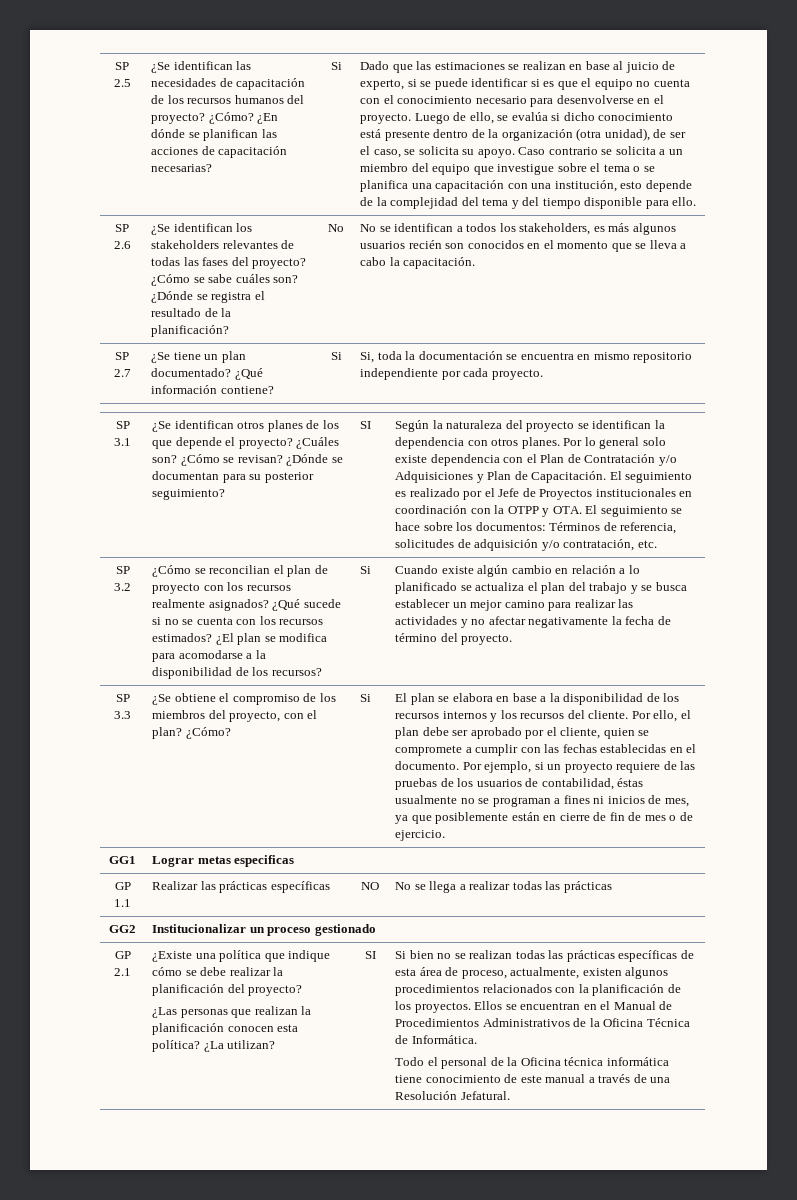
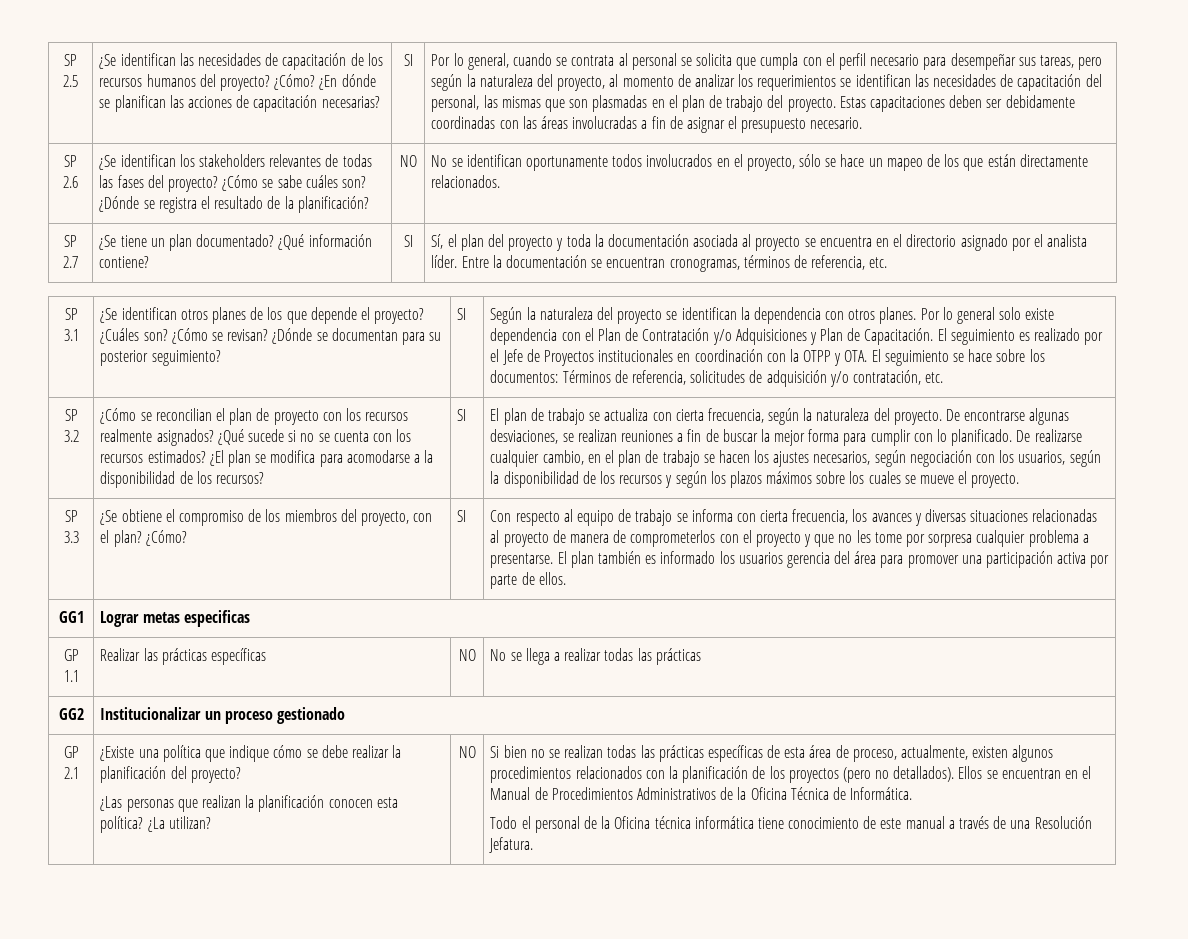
[330,62,342,70] [360,61,676,73] [360,78,690,90] [360,95,473,104] Si | Dado que las estimaciones se realizan en base al juicio de experto, si se puede identificar si es que el equipo no cuenta con el conocimiento -> [403,54,413,66] [431,53,867,70] SI | Por lo general, cuando se contrata al personal se solicita que cumpla con el perfil
[556,95,664,104] [360,112,674,124] [360,128,686,141] [360,146,683,158] [360,163,655,175] [360,180,692,192] [360,197,697,209] desenvolverse en el proyecto. Luego de ello, se evalúa si dicho conocimiento está presente dentro de la organización (otra unidad), de ser el caso, se solicita su apoyo. Caso contrario se solicita a un miembro del equipo que investigue sobre el tema o se planifica una capacitación con una institución, esto depende de la complejidad del tema y del tiempo disponible para ello. -> [950,53,1103,70] [431,74,1102,91] [431,95,1075,112] [431,116,863,133] desempeñar sus tareas, pero según la naturaleza del proyecto, al momento de analizar los requerimientos se identifican las necesidades de capacitación del personal, las mismas que son plasmadas en el plan de trabajo del proyecto. Estas capacitaciones deben ser debidamente coordinadas con las áreas involucradas a fin de asignar el presupuesto necesario.
[328,224,344,232] No -> [399,155,417,167] NO
[456,223,676,235] [360,240,687,252] [360,257,476,269] a todos los stakeholders, es más algunos usuarios recién son conocidos en el momento que se lleva a cabo la capacitación. -> [526,154,1088,171] [431,175,501,188] oportunamente todos involucrados en el proyecto, sólo se hace un mapeo de los que están directamente relacionados.
[330,352,342,360] [360,351,693,363] [360,368,543,380] Si | Si, toda la documentación se encuentra en mismo repositorio independiente por cada proyecto. -> [403,235,413,247] [431,234,1088,251] [431,255,888,272] SI | Sí, el plan del proyecto y toda la documentación asociada al proyecto se encuentra en el directorio asignado por el analista líder. Entre la documentación se encuentran cronogramas, términos de referencia, etc.
[360,566,372,574] [395,565,640,577] [395,582,687,594] [395,599,634,611] [395,616,671,628] [395,633,458,642] Si | Cuando existe algún cambio en relación a lo planificado se actualiza el plan del trabajo y se busca establecer un mejor camino para realizar las actividades y no afectar negativamente la fecha de término del -> [457,409,467,421] [490,408,1070,425] [490,429,1082,446] [490,450,1101,467] [490,471,968,488] SI | El plan de trabajo se actualiza con cierta frecuencia, según la naturaleza del proyecto. De encontrarse algunas desviaciones, se realizan reuniones a fin de buscar la mejor forma para cumplir con lo planificado. De realizarse cualquier cambio, en el plan de trabajo se hacen los ajustes necesarios, según negociación con los usuarios, según la disponibilidad de los recursos y según los plazos máximos sobre los cuales se mueve el
[360,694,372,702] [395,693,680,705] [395,710,691,722] [395,727,650,739] [395,744,697,756] [395,761,696,773] [395,778,644,790] [395,795,689,807] [395,812,693,824] [395,830,446,841] Si | El plan se elabora en base a la disponibilidad de los recursos internos y los recursos del cliente. Por ello, el plan debe ser aprobado por el cliente, quien se compromete a cumplir con las fechas establecidas en el documento. Por ejemplo, si un proyecto requiere de las pruebas de los usuarios de contabilidad, éstas usualmente no se programan a fines ni inicios de mes, ya que posiblemente están en cierre de fin de mes o de ejercicio. -> [457,510,467,522] [490,509,1098,526] [490,530,1089,547] [490,551,1110,568] [490,572,566,589] SI | Con respecto al equipo de trabajo se informa con cierta frecuencia, los avances y diversas situaciones relacionadas al proyecto de manera de comprometerlos con el proyecto y que no les tome por sorpresa cualquier problema a presentarse. El plan también es informado los usuarios gerencia del área para promover una participación activa por parte de ellos.
[364,951,376,959] SI -> [458,746,476,758] NO
[414,1002,471,1013] proyectos. -> [788,766,955,783] proyectos (pero no detallados).
[460,1091,510,1100] Jefatural. -> [489,837,534,853] Jefatura.

